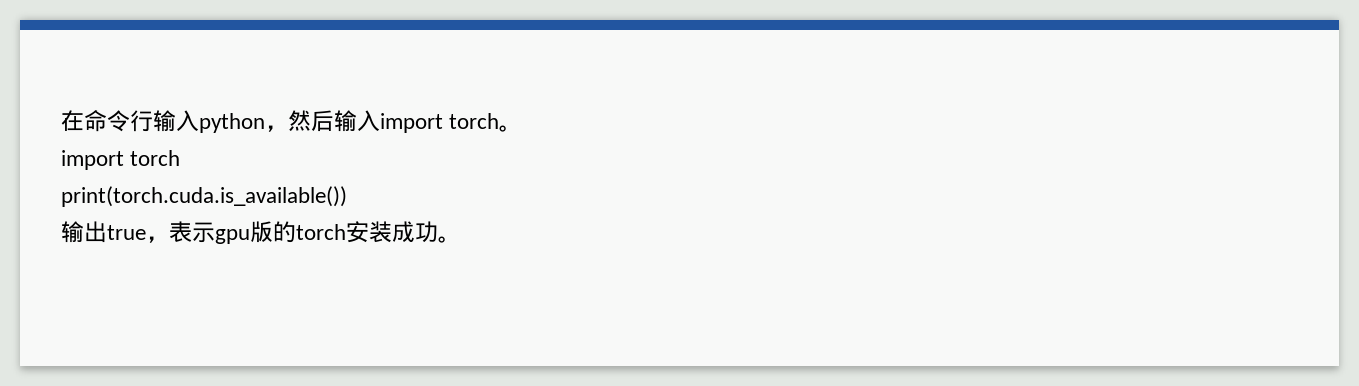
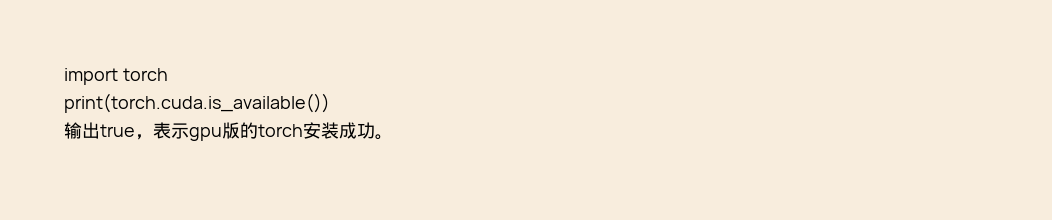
[61,110,523,133] 在命令行输入python，然后输入import torch。 // -> (64, 76) none

